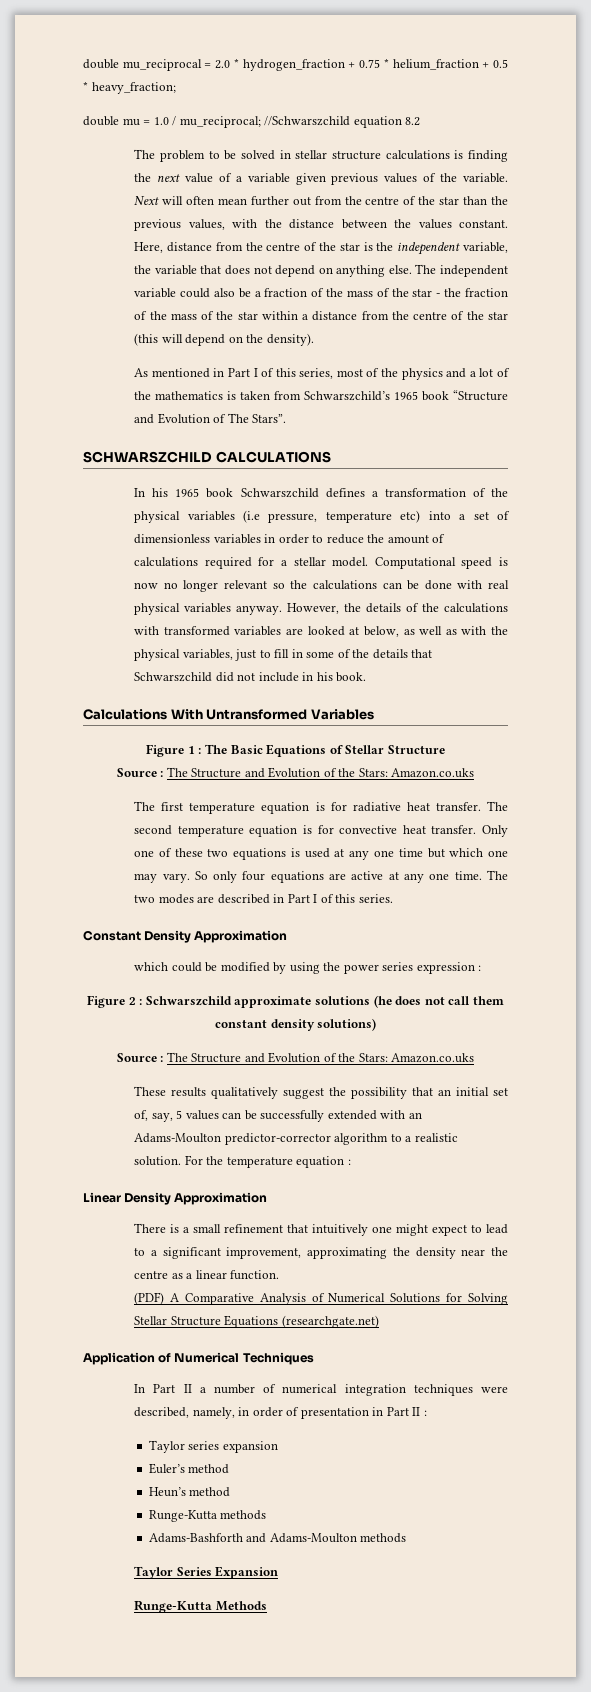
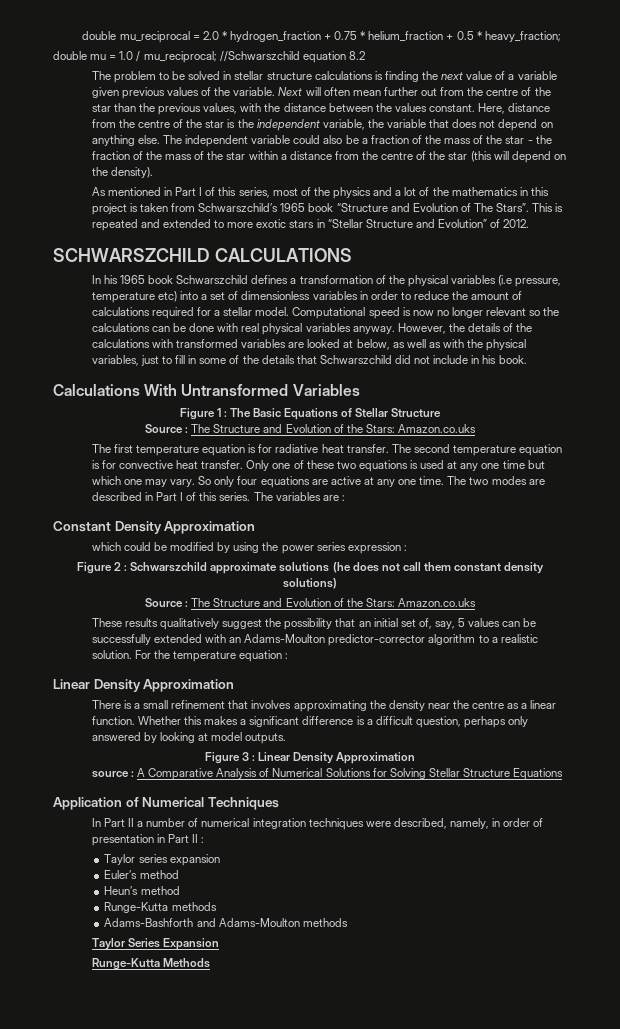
(224, 395) none -> [519,187,549,196] [91,203,127,215] in this project
(287, 418) none -> [532,203,564,212] [91,219,530,231] This is repeated and extended to more exotic stars in “Stellar Structure and Evolution” of 2012.
(393, 898) none -> [253,492,345,501] The variables are :
[312,1224,508,1236] [134,1247,302,1259] intuitively one might expect to lead to a significant improvement, -> [251,700,292,709] involves
[134,1292,165,1305] // (PDF) -> [137,716,529,728] [91,732,287,744] [204,752,416,764] [91,771,134,778] Whether this makes a significant difference is a difficult question, perhaps only answered by looking at model outputs. // Figure 3 : Linear Density Approximation // source :
[281,1315,379,1328] (researchgate.net) -> (564, 774) none

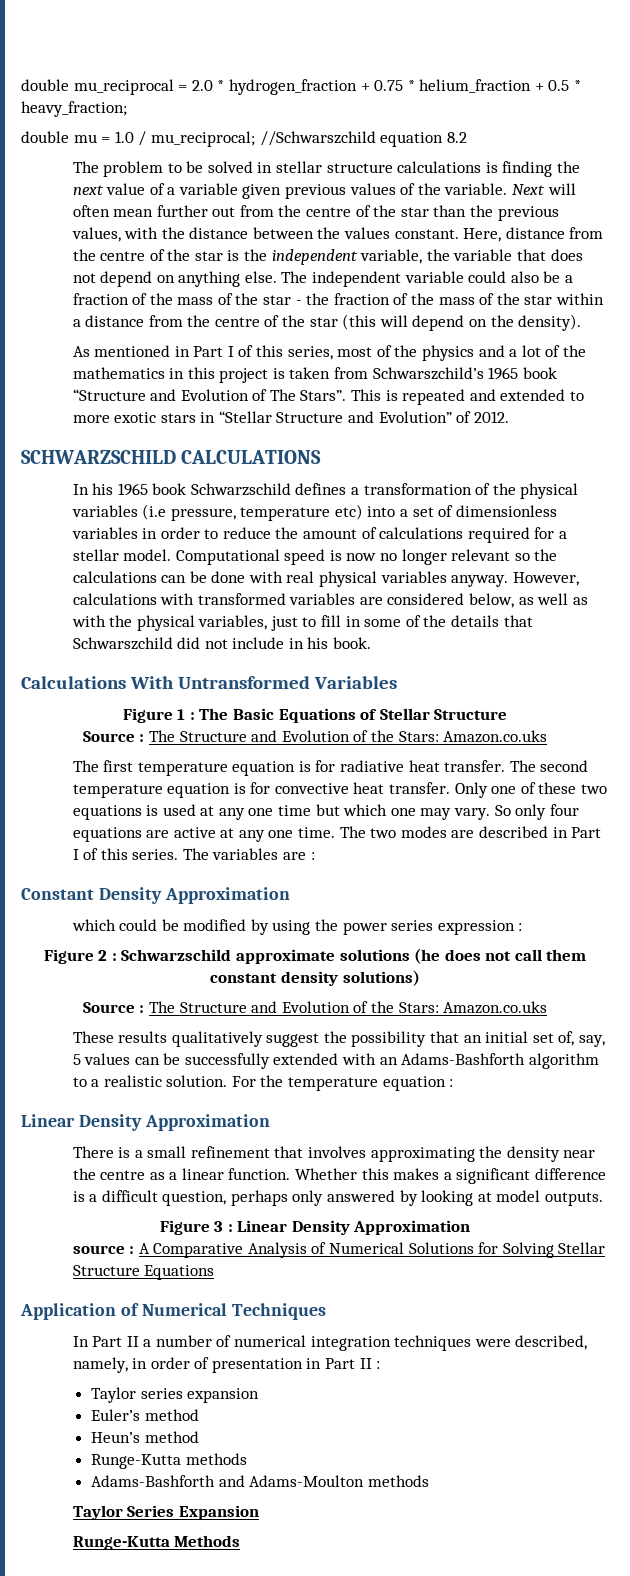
[53,248,210,262] SCHWARSZCHILD -> [21,450,176,464] SCHWARZSCHILD
[176,275,249,284] Schwarszchild -> [190,483,291,496] Schwarzschild
[448,323,533,332] the details of the -> (579, 579) none
[307,339,354,348] looked at -> [387,593,465,605] considered
[130,562,208,572] Schwarszchild -> [121,949,232,961] Schwarzschild
[244,634,426,646] Adams-Moulton predictor-corrector -> [401,1053,526,1065] Adams-Bashforth

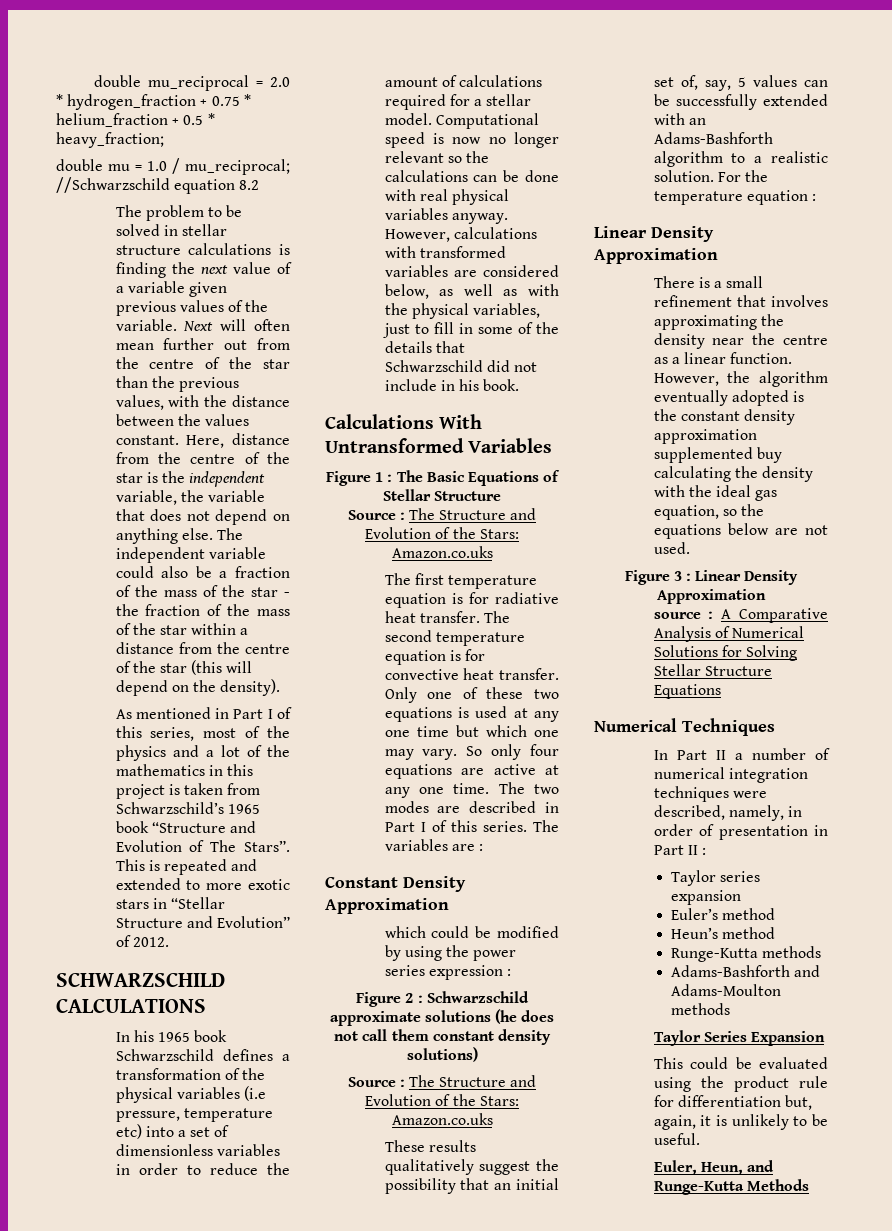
[259,131,376,146] //Schwarszchild -> [56,177,170,193] //Schwarzschild
[372,367,484,380] Schwarszchild’s -> [115,802,224,814] Schwarzschild’s
[72,637,173,650] Schwarszchild -> [384,360,483,372] Schwarzschild
[295,1168,607,1184] [72,1190,604,1206] Whether this makes a significant difference is a difficult question, perhaps only answered by looking at model outputs. -> [653,371,828,387] [653,390,804,406] [653,409,795,425] [653,429,757,444] [653,447,782,463] [653,466,813,482] [653,485,778,501] [653,504,764,520] [653,523,828,539] [653,542,690,554] However, the algorithm eventually adopted is the constant density approximation supplemented buy calculating the density with the ideal gas equation, so the equations below are not used.
[20,1303,139,1320] Application of -> (721, 691) none
(259, 1512) none -> [653,1057,828,1069] [653,1076,828,1092] [653,1095,812,1110] [653,1114,828,1130] [653,1133,700,1145] [653,1160,774,1175] This could be evaluated using the product rule for differentiation but, again, it is unlikely to be useful. // Euler, Heun, and

